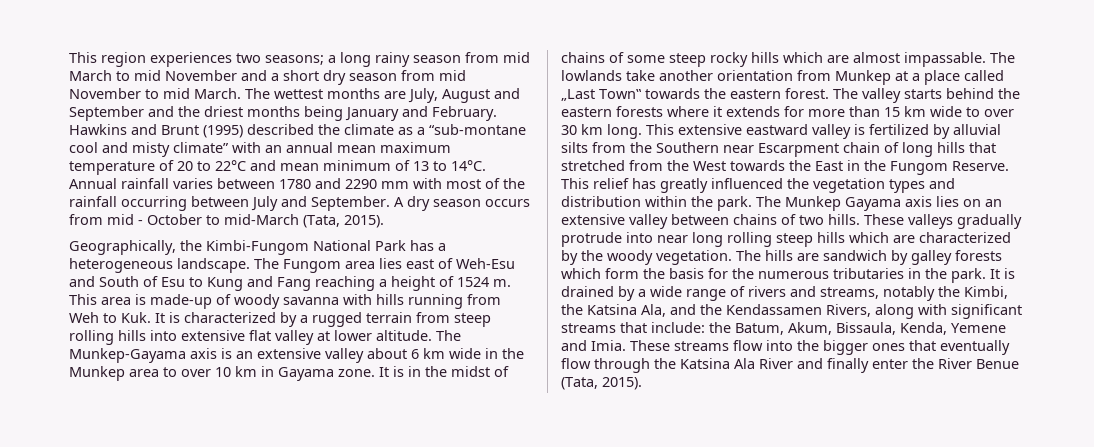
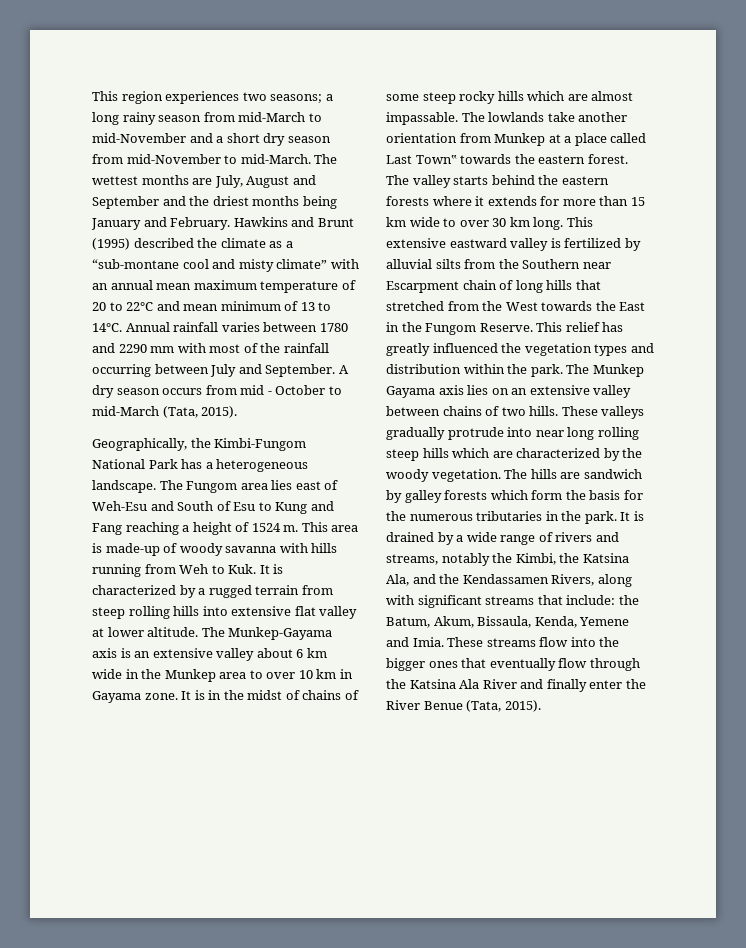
[503,52,530,63] [69,70,237,81] mid March to mid November -> [238,112,322,122] [92,133,186,143] mid-March to mid-November
[439,70,466,81] [69,88,241,99] mid November to mid March. -> [126,154,311,164] mid-November to mid-March.
[561,89,595,101] „Last -> [386,155,412,164] Last

